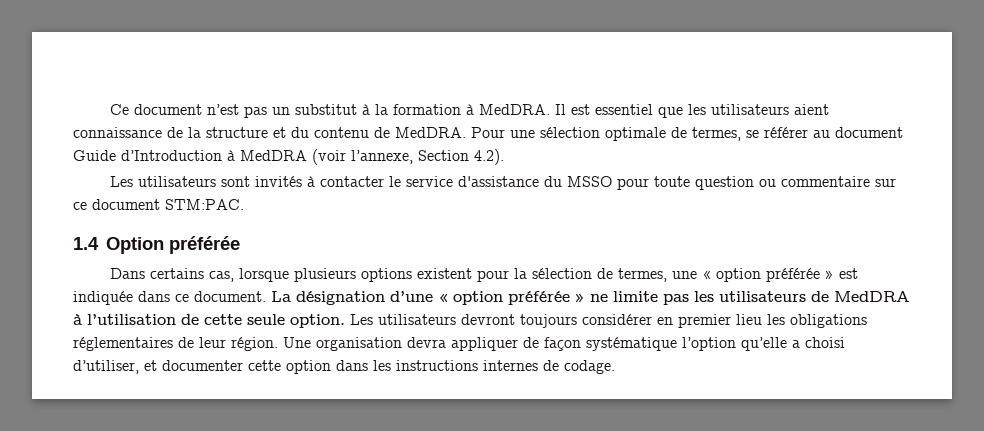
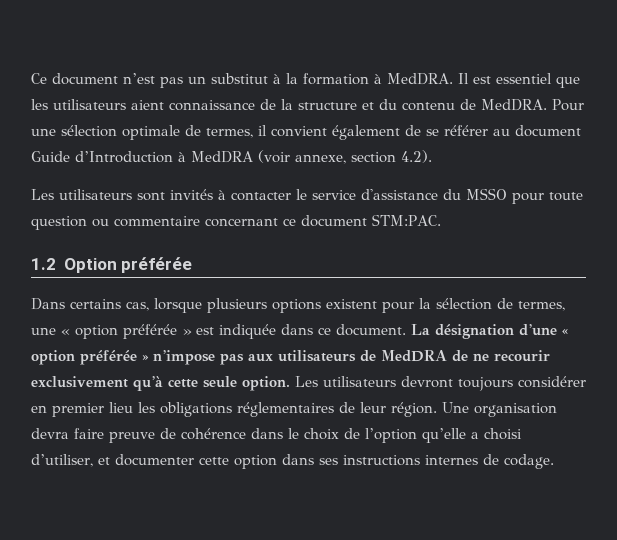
(741, 134) none -> [258,125,421,140] il convient également de
[351,150,469,164] l’annexe, Section -> [295,152,396,164] annexe, section
[874,178,896,187] sur -> [205,218,278,227] concernant
[73,237,99,250] 1.4 -> [31,258,56,270] 1.2
[590,291,910,305] [73,314,199,325] ne limite pas les utilisateurs de MedDRA à l’utilisation de -> [153,350,550,365] [31,376,163,391] n’impose pas aux utilisateurs de MedDRA de ne recourir exclusivement qu’à
[451,337,677,351] appliquer de façon systématique -> [74,428,360,443] faire preuve de cohérence dans le choix de
[373,360,391,371] les -> [319,458,338,465] ses

